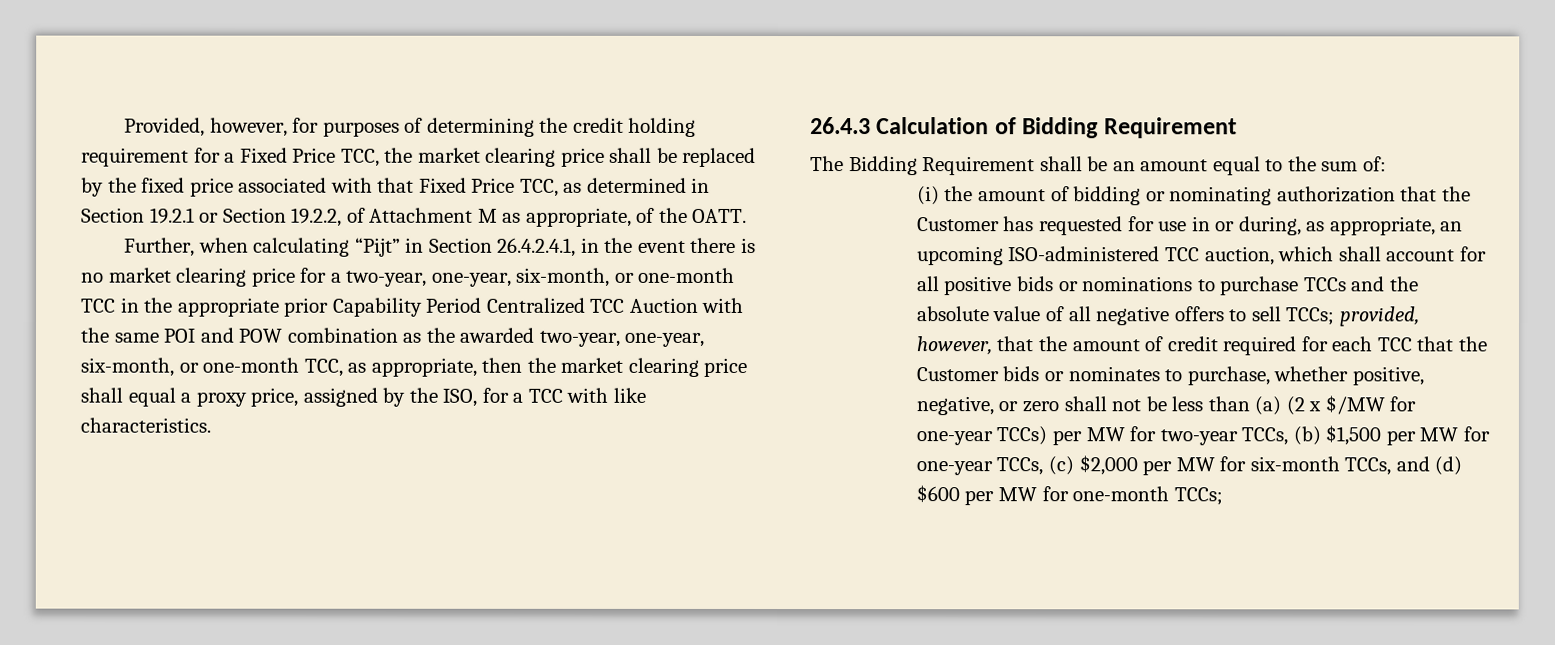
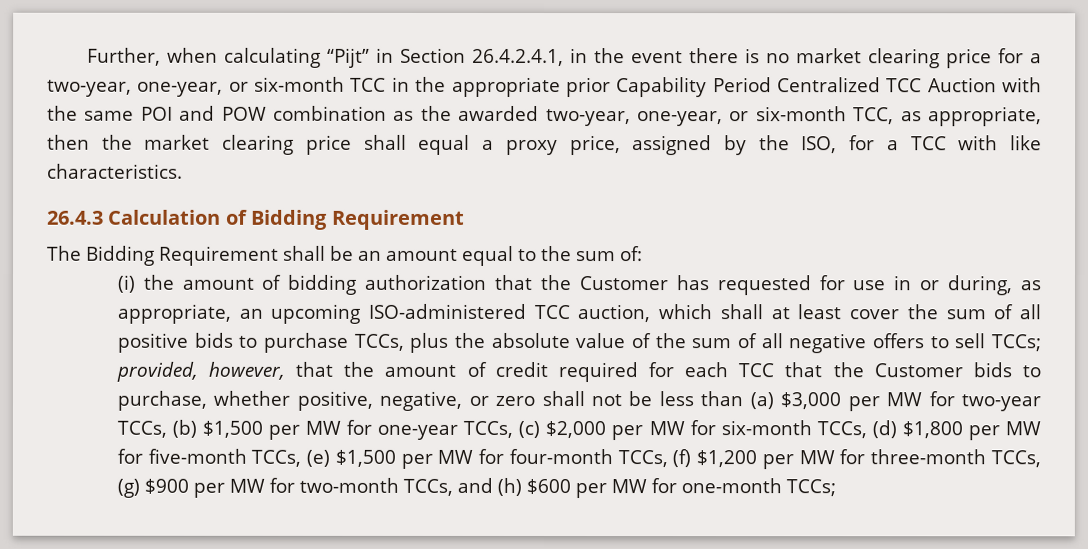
[124,117,697,137] [81,147,757,167] [81,177,711,197] [81,207,748,227] Provided, however, for purposes of determining the credit holding requirement for a Fixed Price TCC, the market clearing price shall be replaced by the fixed price associated with that Fixed Price TCC, as determined in Section 19.2.1 or Section 19.2.2, of Attachment M as appropriate, of the OATT. // -> (87, 56) none
[516,267,736,287] six-month, or one-month -> [228,76,346,92] or six-month
[80,357,300,377] six-month, or one-month -> [729,106,847,122] or six-month
[1145,186,1273,206] or nominating -> (357, 284) none
[1386,246,1487,262] [916,276,1386,296] account for all positive bids or nominations to purchase TCCs and -> [770,304,1041,320] [116,332,449,353] at least cover the sum of all positive bids to purchase TCCs, plus
(1065, 314) none -> [654,333,757,349] the sum of
[1043,366,1160,382] or nominates -> (1012, 370) none
[1285,395,1417,416] [915,426,1048,446] (2 x $/MW for one-year TCCs) -> [780,392,842,410] $3,000
[1395,456,1463,476] and (d) -> [871,420,1041,441] [116,448,1041,470] [116,477,522,498] (d) $1,800 per MW for five-month TCCs, (e) $1,500 per MW for four-month TCCs, (f) $1,200 per MW for three-month TCCs, (g) $900 per MW for two-month TCCs, and (h)

